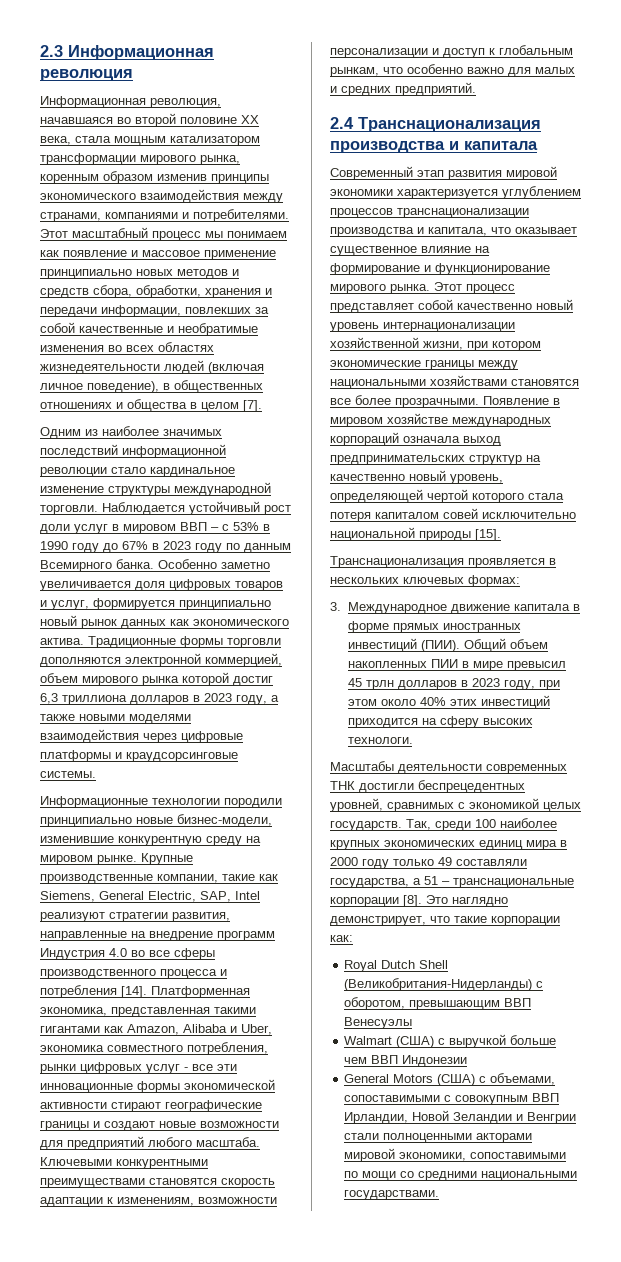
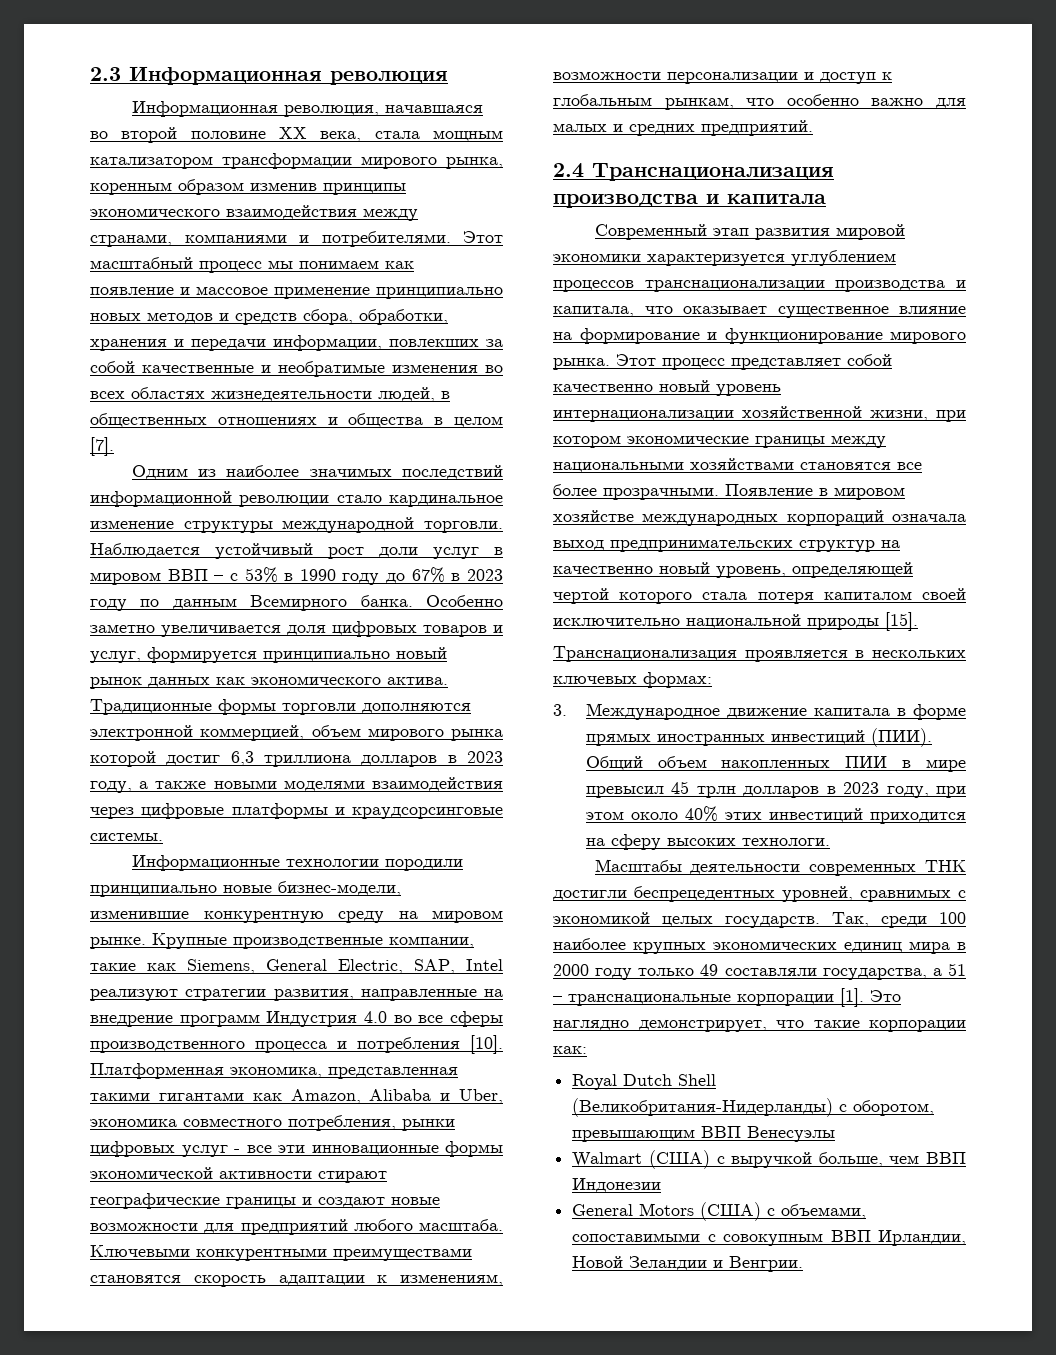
[164,360,264,374] [40,381,159,393] людей (включая личное поведение), -> [378,387,435,402] людей,
[121,986,147,998] [14]. -> [470,1035,503,1054] [10].
[443,508,478,519] совей -> [922,588,966,600] своей
[403,895,422,907] [8]. -> [840,988,864,1007] [1].
[510,1035,557,1045] больше -> [818,1152,883,1167] больше,
[527,1112,577,1124] [344,1133,533,1143] [344,1148,567,1162] [344,1171,578,1181] [344,1190,440,1200] Венгрии стали полноценными акторами мировой экономики, сопоставимыми по мощи со средними национальными государствами. -> [729,1256,804,1272] Венгрии.

